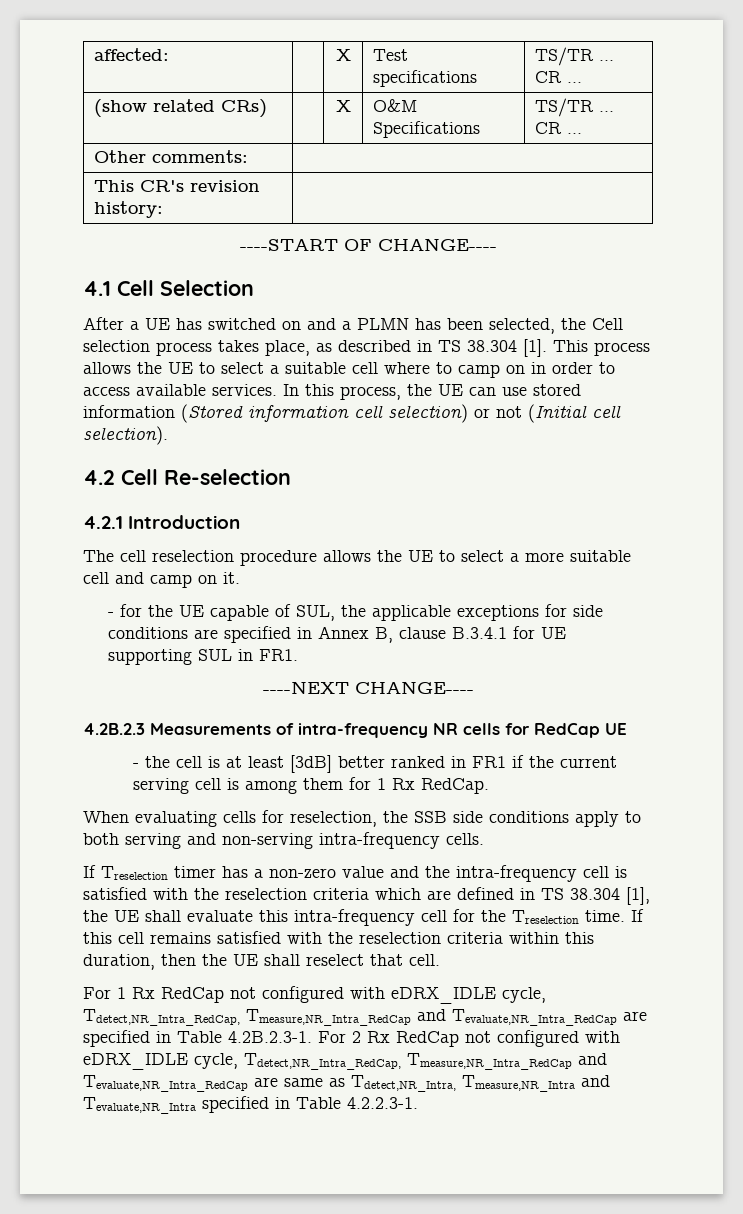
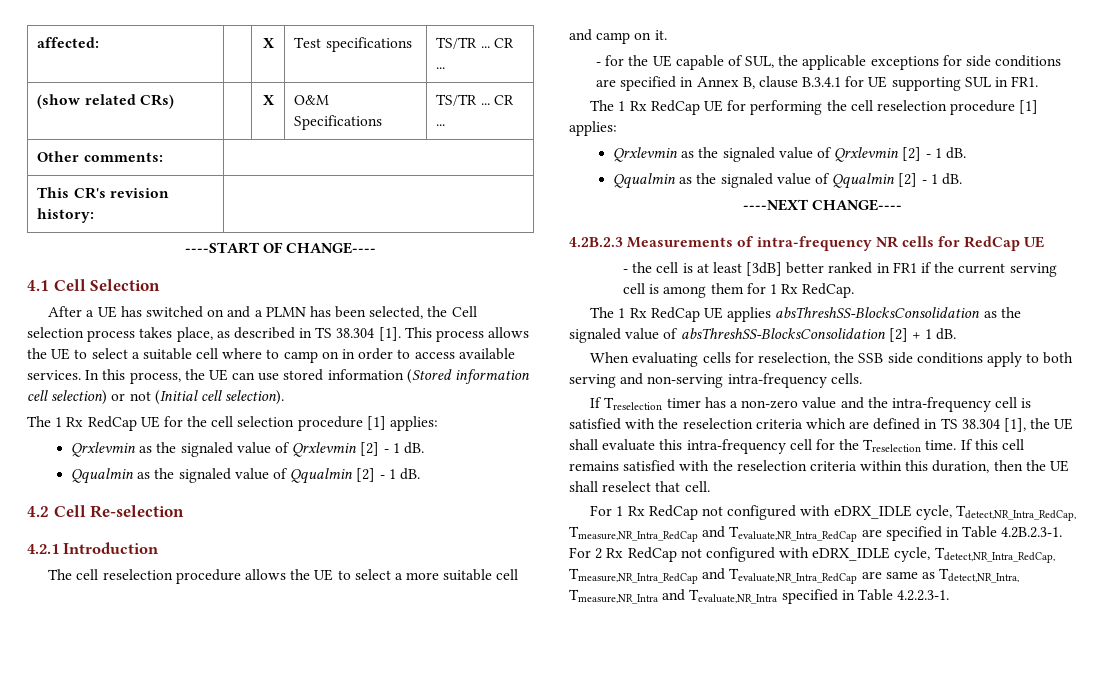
(168, 435) none -> [27,416,439,431] [71,442,424,457] [71,468,420,484] // The 1 Rx RedCap UE for the cell selection procedure [1] applies: // Qrxlevmin as the signaled value of Qrxlevmin [2] - 1 dB. // Qqualmin as the signaled value of Qqualmin [2] - 1 dB.
(299, 655) none -> [590,100,1039,115] [569,121,617,136] [613,147,966,162] [613,173,962,189] // The 1 Rx RedCap UE for performing the cell reselection procedure [1] applies: // Qrxlevmin as the signaled value of Qrxlevmin [2] - 1 dB. // Qqualmin as the signaled value of Qqualmin [2] - 1 dB.
(490, 786) none -> [590,307,1021,322] [569,328,957,343] // The 1 Rx RedCap UE applies absThreshSS-BlocksConsolidation as the signaled value of absThreshSS-BlocksConsolidation [2] + 1 dB.

